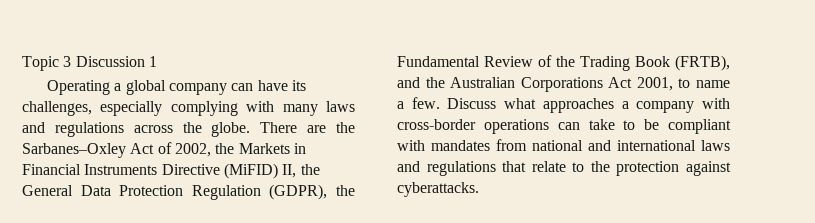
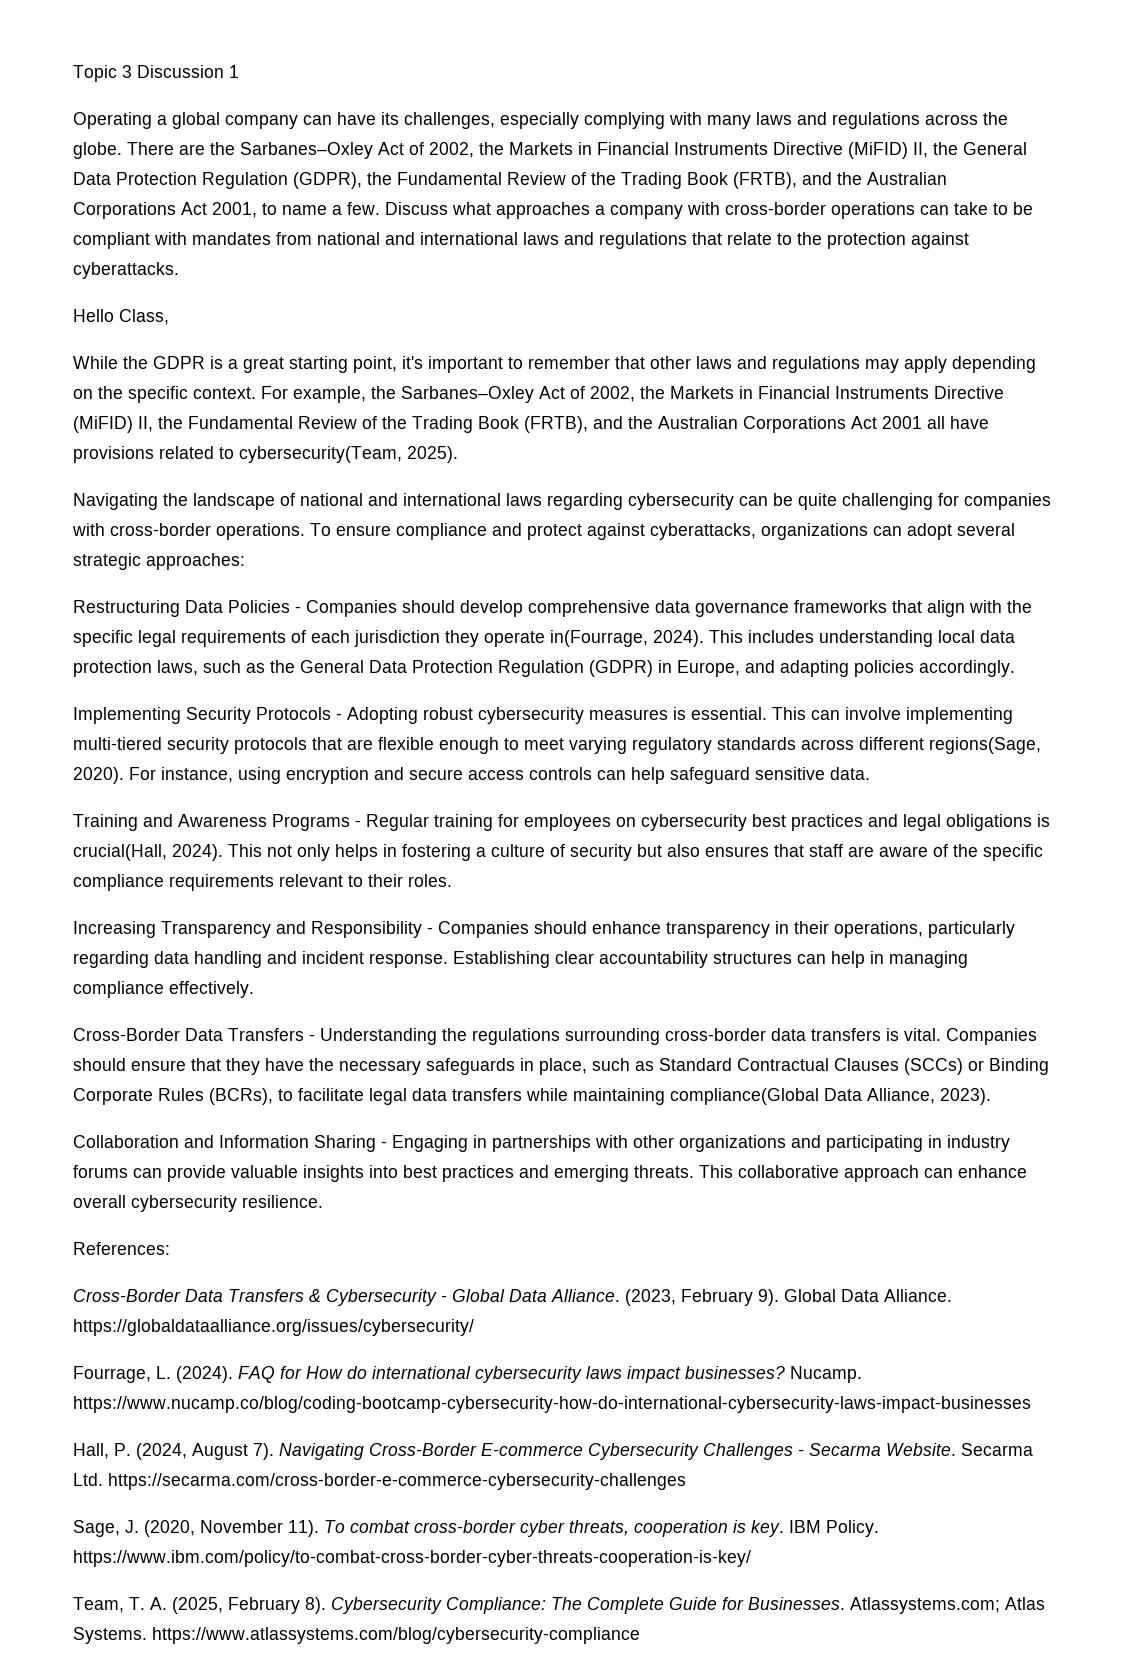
(479, 189) none -> [73,309,169,325] [73,356,1036,373] [73,386,1004,403] [73,416,989,433] [73,446,458,463] [73,493,1051,510] [72,523,1015,540] [73,553,245,570] [73,600,1032,617] [73,630,1015,647] [73,660,1015,677] [73,707,1013,724] [73,737,1041,754] [73,767,870,784] [73,814,1050,831] [73,844,1043,861] [73,874,452,891] [73,921,1015,938] [73,951,968,968] [73,981,254,998] [73,1028,1037,1045] [73,1058,1049,1075] [73,1088,991,1105] [73,1135,1010,1152] [73,1165,1027,1182] [73,1195,323,1212] [73,1242,170,1255] [73,1289,952,1306] [73,1319,474,1336] [73,1366,862,1383] [73,1396,1031,1413] [73,1443,1033,1460] [73,1473,686,1490] [73,1520,879,1537] [73,1550,751,1567] [73,1597,1045,1614] [73,1627,640,1644] // Hello Class, // While the GDPR is a great starting point, it's important to remember that other laws and regulations may apply depending on the specific context. For example, the Sarbanes–Oxley Act of 2002, the Markets in Financial Instruments Directive (MiFID) II, the Fundamental Review of the Trading Book (FRTB), and the Australian Corporations Act 2001 all have provisions related to cybersecurity(Team, 2025). // Navigating the landscape of national and international laws regarding cybersecurity can be quite challenging for companies with cross-border operations. To ensure compliance and protect against cyberattacks, organizations can adopt several strategic approaches: // Restructuring Data Policies - Companies should develop comprehensive data governance frameworks that align with the specific legal requirements of each jurisdiction they operate in(Fourrage, 2024). This includes understanding local data protection laws, such as the General Data Protection Regulation (GDPR) in Europe, and adapting policies accordingly. // Implementing Security Protocols - Adopting robust cybersecurity measures is essential. This can involve implementing multi-tiered security protocols that are flexible enough to meet varying regulatory standards across different regions(Sage, 2020). For instance, using encryption and secure access controls can help safeguard sensitive data. // Training and Awareness Programs - Regular training for employees on cybersecurity best practices and legal obligations is crucial(Hall, 2024). This not only helps in fostering a culture of security but also ensures that staff are aware of the specific compliance requirements relevant to their roles. // Increasing Transparency and Responsibility - Companies should enhance transparency in their operations, particularly regarding data handling and incident response. Establishing clear accountability structures can help in managing compliance effectively. // Cross-Border Data Transfers - Understanding the regulations surrounding cross-border data transfers is vital. Companies should ensure that they have the necessary safeguards in place, such as Standard Contractual Clauses (SCCs) or Binding Corporate Rules (BCRs), to facilitate legal data transfers while maintaining compliance(Global Data Alliance, 2023). // Collaboration and Information Sharing - Engaging in partnerships with other organizations and participating in industry forums can provide valuable insights into best practices and emerging threats. This collaborative approach can enhance overall cybersecurity resilience. // References: // Cross-Border Data Transfers & Cybersecurity - Global Data Alliance. (2023, February 9). Global Data Alliance. https://globaldataalliance.org/issues/cybersecurity/ // Fourrage, L. (2024). FAQ for How do international cybersecurity laws impact businesses? Nucamp. https://www.nucamp.co/blog/coding-bootcamp-cybersecurity-how-do-international-cybersecurity-laws-impact-businesses // Hall, P. (2024, August 7). Navigating Cross-Border E-commerce Cybersecurity Challenges - Secarma Website. Secarma Ltd. https://secarma.com/cross-border-e-commerce-cybersecurity-challenges // Sage, J. (2020, November 11). To combat cross-border cyber threats, cooperation is key. IBM Policy. https://www.ibm.com/policy/to-combat-cross-border-cyber-threats-cooperation-is-key/ // Team, T. A. (2025, February 8). Cybersecurity Compliance: The Complete Guide for Businesses. Atlassystems.com; Atlas Systems. https://www.atlassystems.com/blog/cybersecurity-compliance

